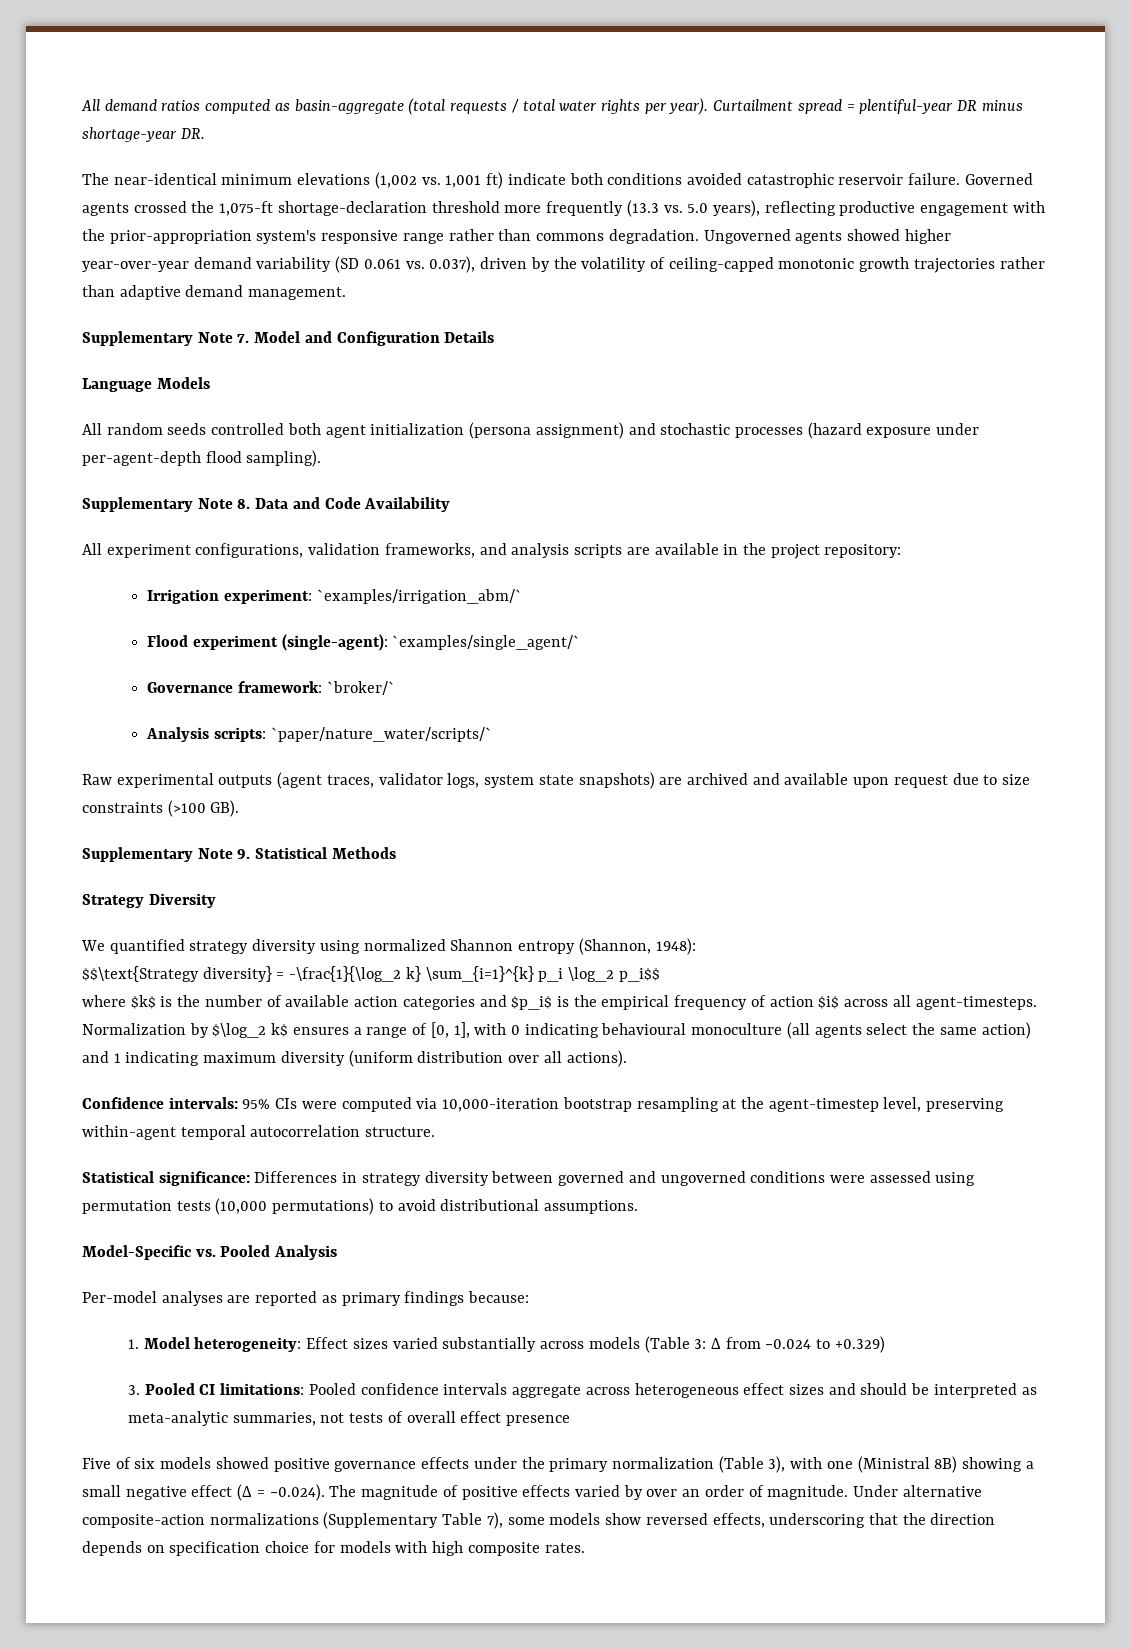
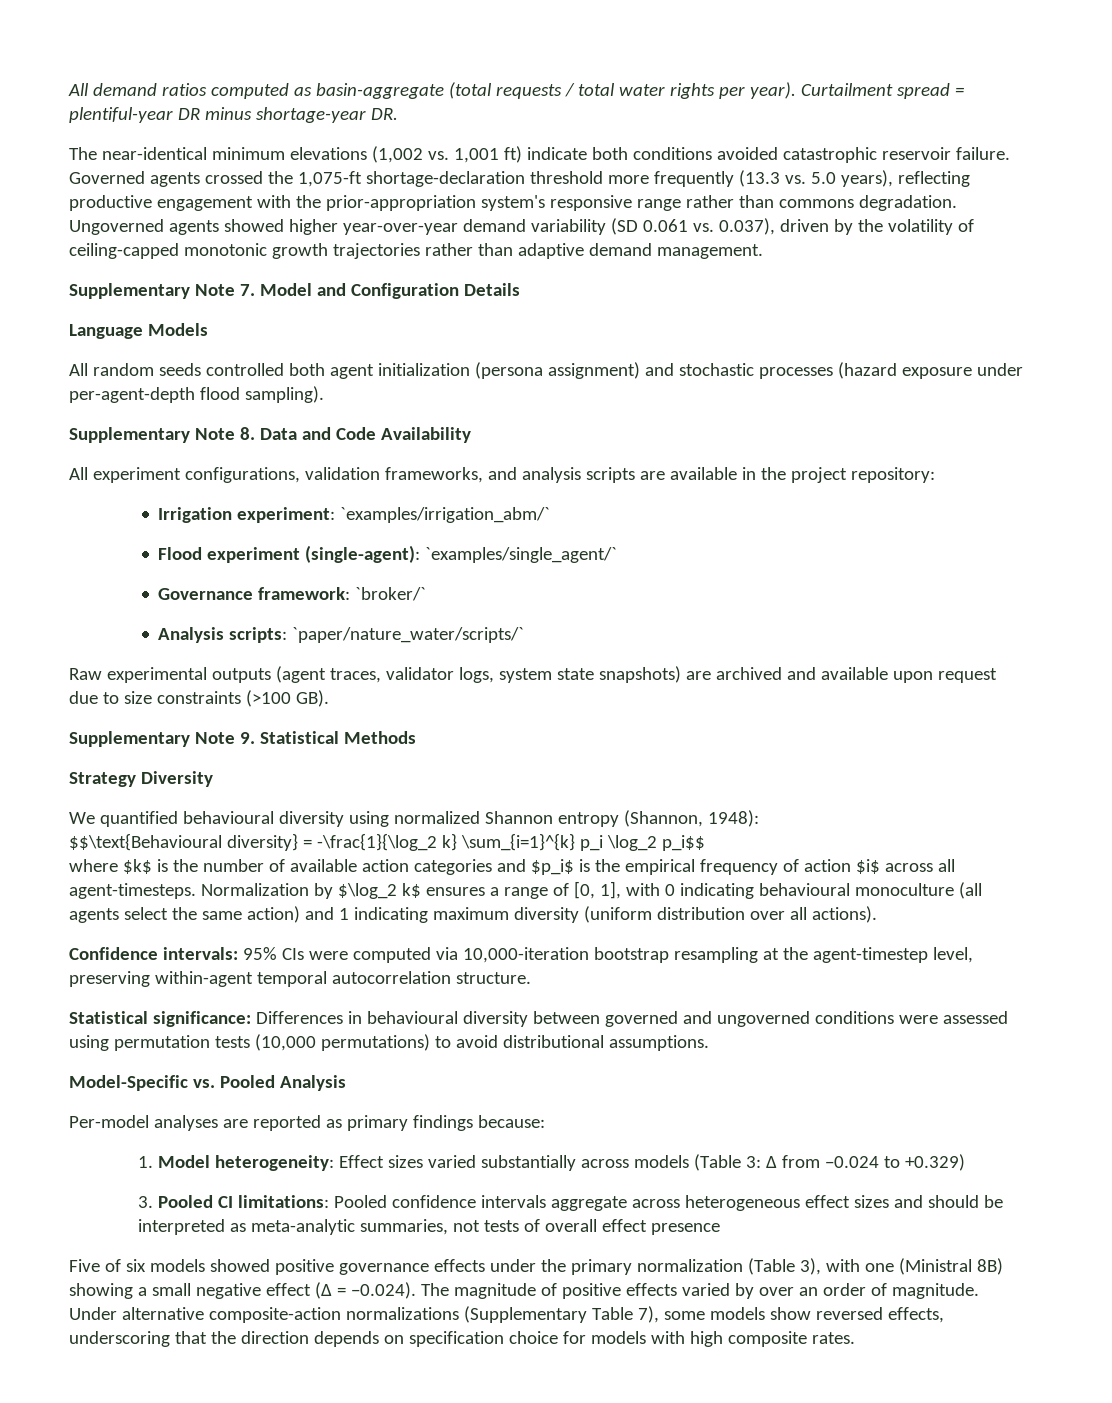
[189,941,249,954] strategy -> [182,811,274,824] behavioural
[82,966,199,982] $$\text{Strategy -> [69,833,222,851] $$\text{Behavioural
[361,1173,421,1186] strategy -> [366,1011,458,1024] behavioural

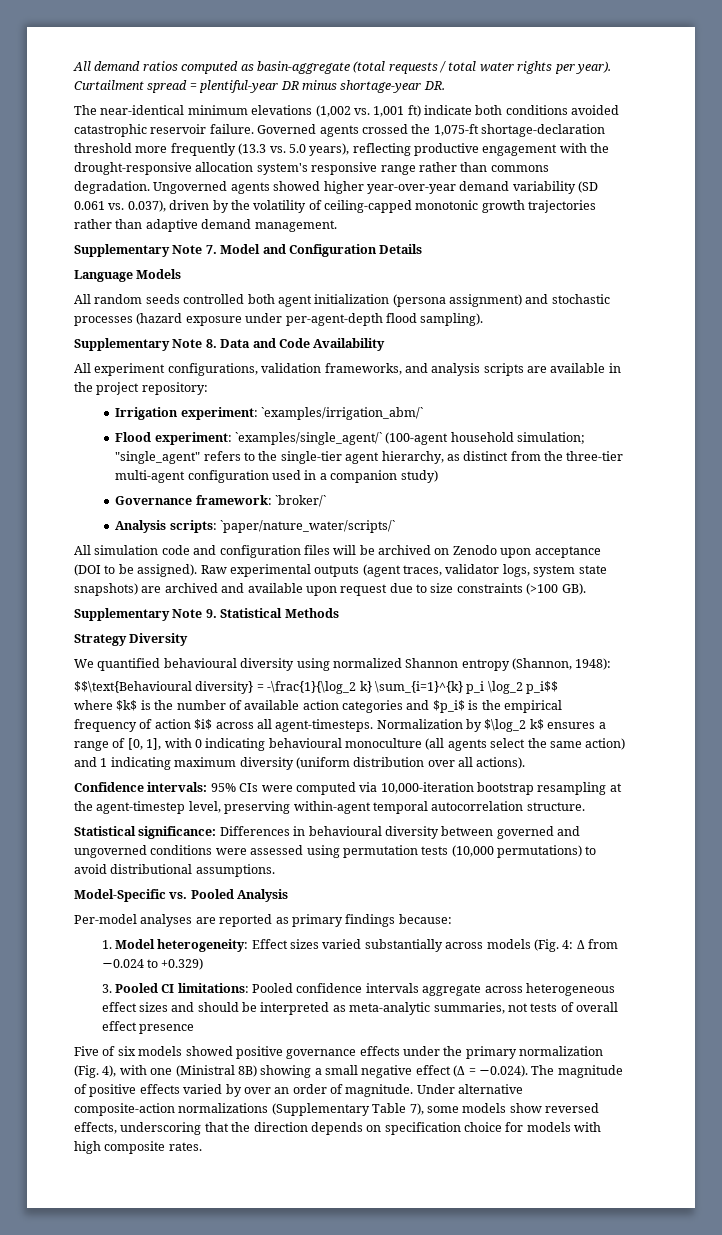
[325,195,476,211] prior-appropriation -> [74,162,254,175] drought-responsive allocation
[207,545,421,563] experiment (single-agent): -> [154,432,232,445] experiment:
(618, 555) none -> [385,432,586,445] [115,451,624,464] [115,470,438,483] (100-agent household simulation; "single_agent" refers to the single-tier agent hierarchy, as distinct from the three-tier multi-agent configuration used in a companion study)
(525, 635) none -> [74,545,601,558] [74,564,198,577] All simulation code and configuration files will be archived on Zenodo upon acceptance (DOI to be assigned).
[693,1154,761,1171] (Table 3: -> [533,939,574,952] (Fig. 4:
[747,1258,821,1275] (Table 3), -> [74,1065,117,1078] (Fig. 4),

